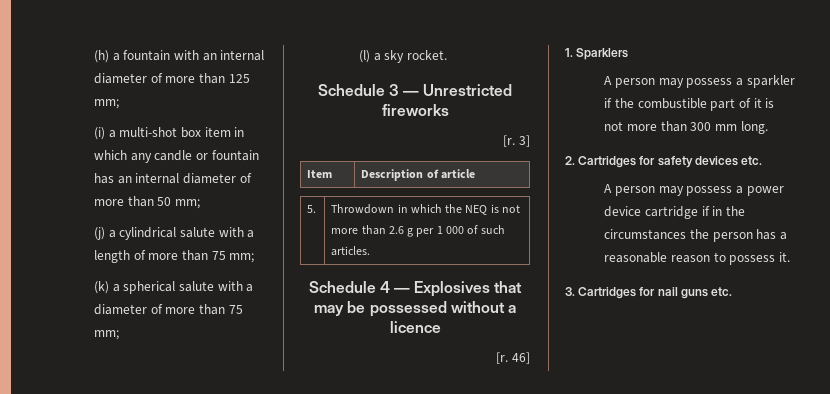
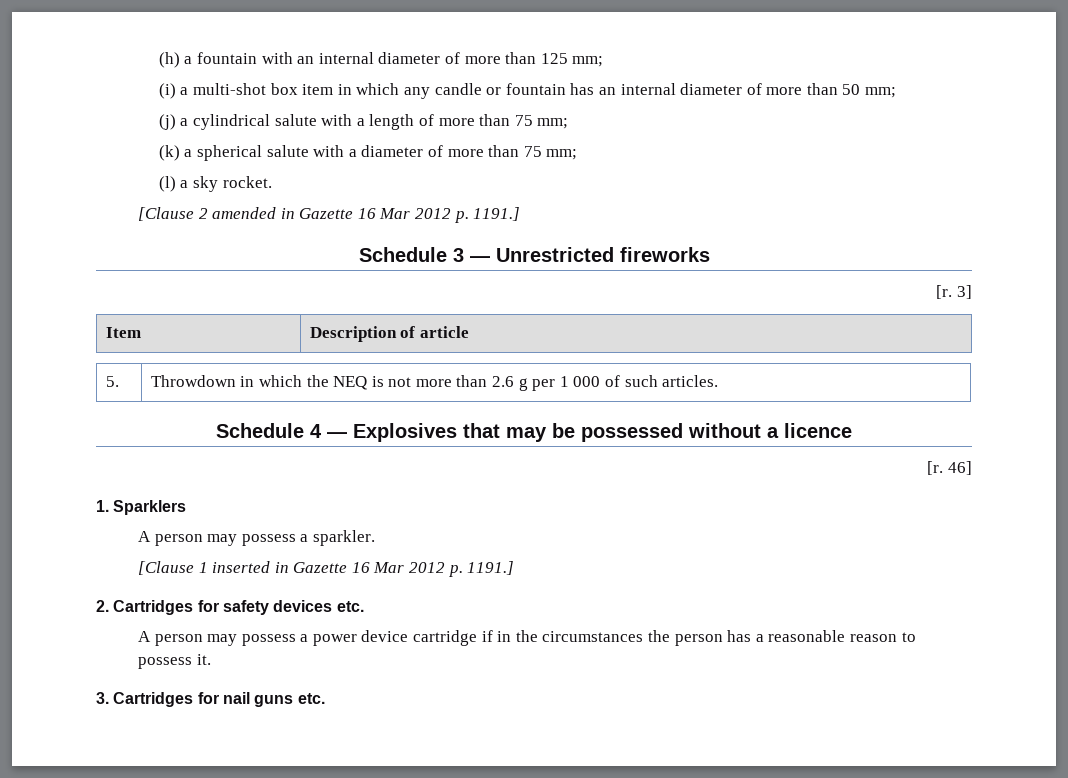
(447, 55) none -> [137,207,521,223] // [Clause 2 amended in Gazette 16 Mar 2012 p. 1191.]
[746,75,795,88] [604,98,775,111] [604,121,768,134] sparkler if the combustible part of it is not more than 300 mm long. -> [312,530,375,546] [137,561,515,577] sparkler. // [Clause 1 inserted in Gazette 16 Mar 2012 p. 1191.]

